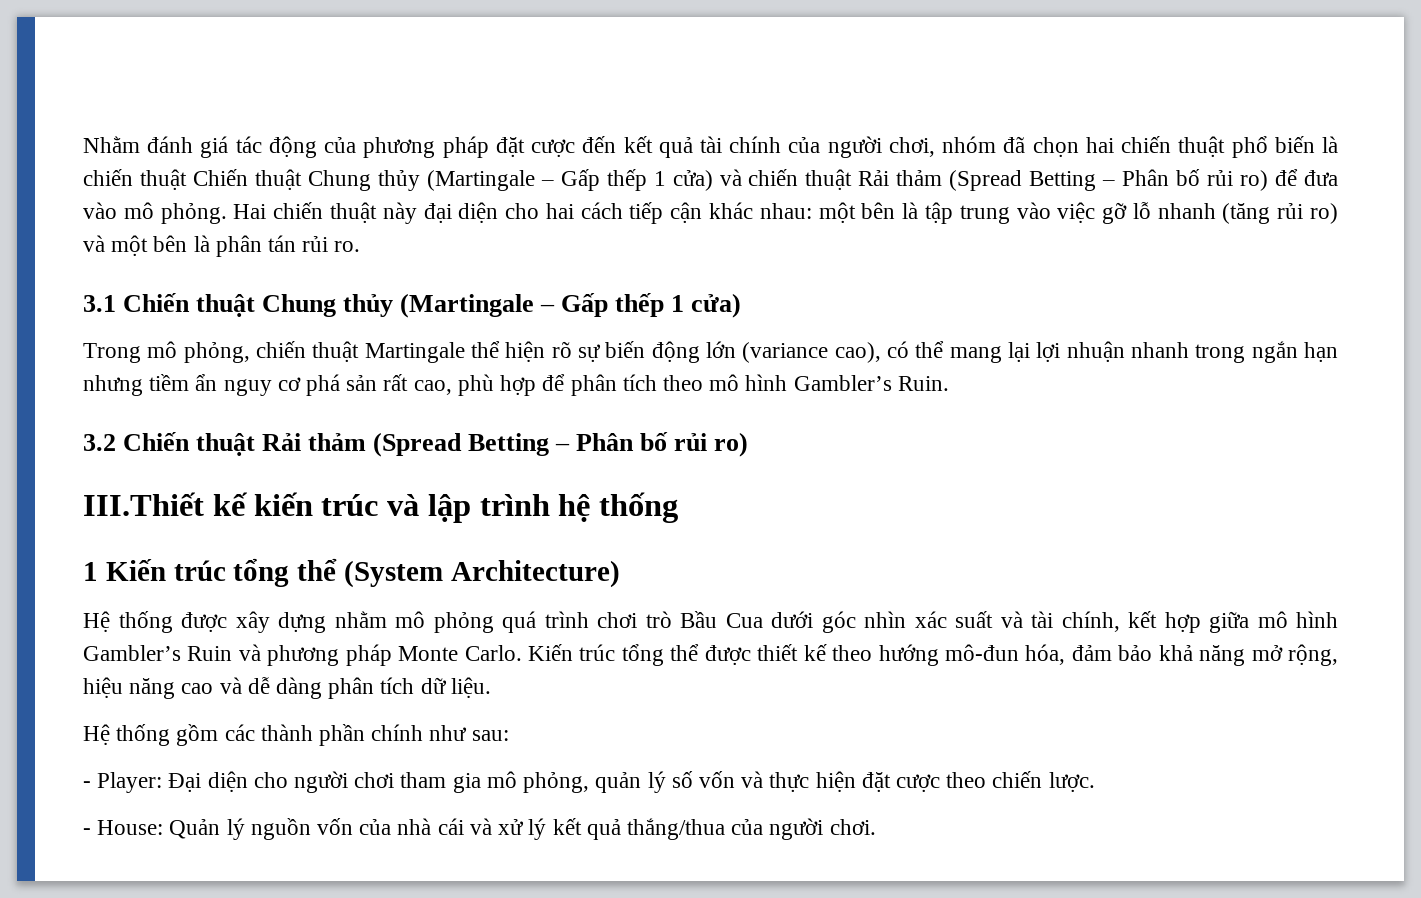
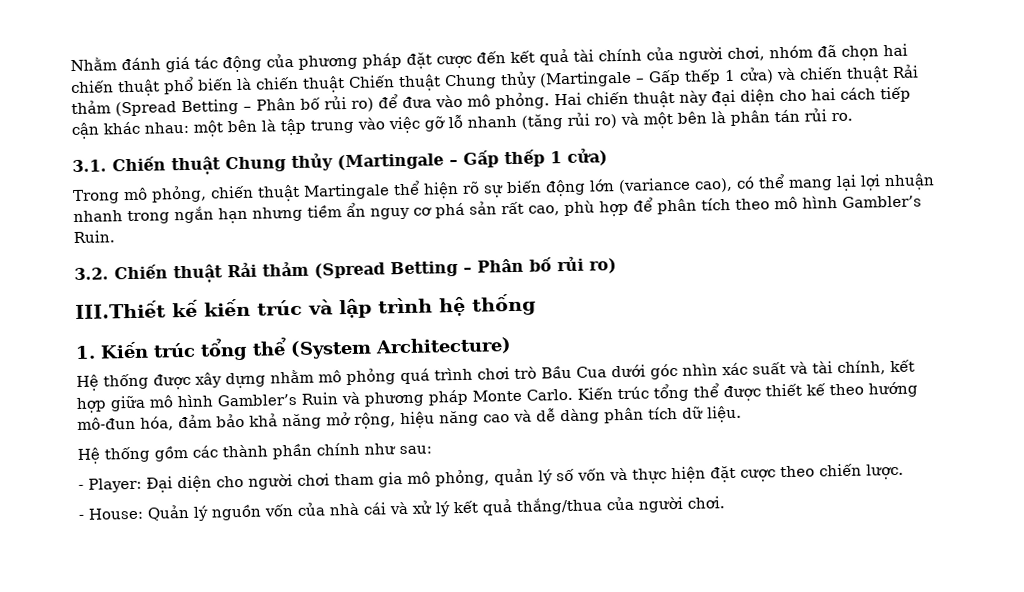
[83,295,116,312] 3.1 -> [72,159,107,173] 3.1.
[83,434,116,451] 3.2 -> [74,267,109,281] 3.2.
[83,562,98,581] 1 -> [75,345,96,359] 1.

